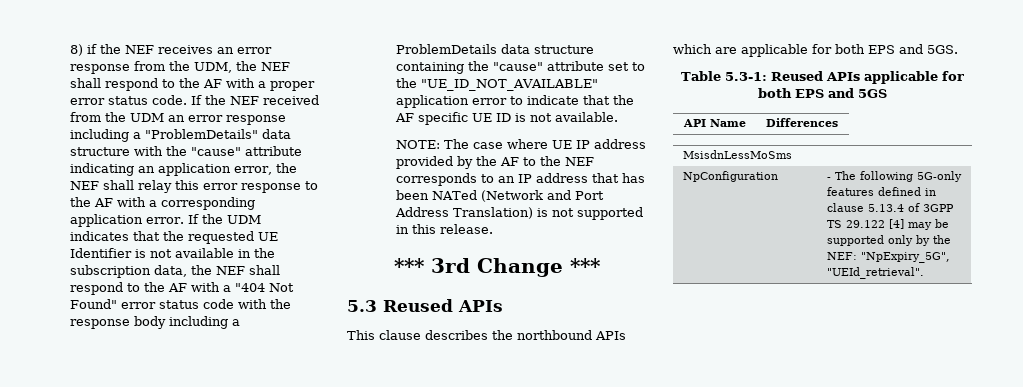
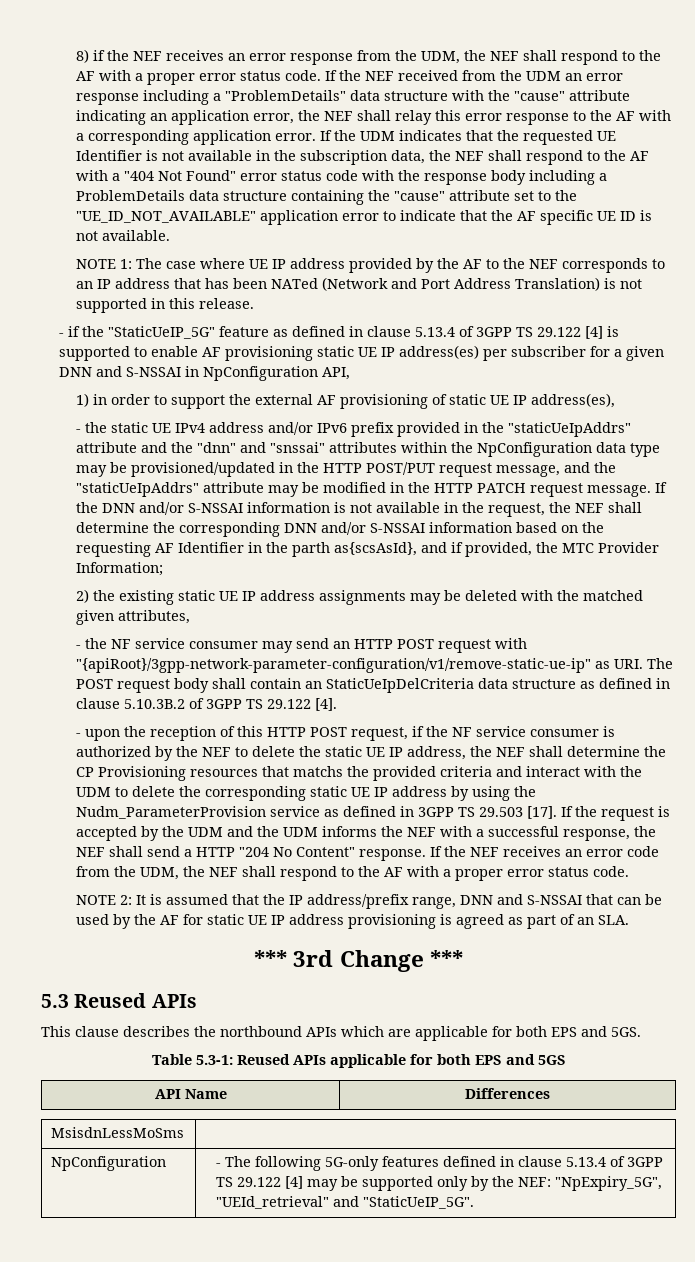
[395,140,440,149] NOTE: -> [76,259,133,269] NOTE 1:
(493, 229) none -> [58,326,619,339] [58,345,664,361] [58,366,350,381] [76,393,616,409] [76,422,632,437] [76,442,661,457] [76,462,617,477] [76,482,668,497] [76,502,643,517] [76,522,605,537] [76,542,660,557] [76,562,164,576] [76,589,644,605] [76,610,191,625] [76,638,528,653] [76,658,674,673] [76,678,671,693] [76,698,338,711] [76,726,616,741] [76,746,667,761] [76,766,643,781] [76,786,537,801] [76,806,671,821] [76,826,657,841] [76,846,660,861] [76,866,630,881] [76,894,663,909] [76,914,630,929] // - if the "StaticUeIP_5G" feature as defined in clause 5.13.4 of 3GPP TS 29.122 [4] is supported to enable AF provisioning static UE IP address(es) per subscriber for a given DNN and S-NSSAI in NpConfiguration API, // 1) in order to support the external AF provisioning of static UE IP address(es), // - the static UE IPv4 address and/or IPv6 prefix provided in the "staticUeIpAddrs" attribute and the "dnn" and "snssai" attributes within the NpConfiguration data type may be provisioned/updated in the HTTP POST/PUT request message, and the "staticUeIpAddrs" attribute may be modified in the HTTP PATCH request message. If the DNN and/or S-NSSAI information is not available in the request, the NEF shall determine the corresponding DNN and/or S-NSSAI information based on the requesting AF Identifier in the parth as{scsAsId}, and if provided, the MTC Provider Information; // 2) the existing static UE IP address assignments may be deleted with the matched given attributes, // - the NF service consumer may send an HTTP POST request with "{apiRoot}/3gpp-network-parameter-configuration/v1/remove-static-ue-ip" as URI. The POST request body shall contain an StaticUeIpDelCriteria data structure as defined in clause 5.10.3B.2 of 3GPP TS 29.122 [4]. // - upon the reception of this HTTP POST request, if the NF service consumer is authorized by the NEF to delete the static UE IP address, the NEF shall determine the CP Provisioning resources that matchs the provided criteria and interact with the UDM to delete the corresponding static UE IP address by using the Nudm_ParameterProvision service as defined in 3GPP TS 29.503 [17]. If the request is accepted by the UDM and the UDM informs the NEF with a successful response, the NEF shall send a HTTP "204 No Content" response. If the NEF receives an error code from the UDM, the NEF shall respond to the AF with a proper error status code. // NOTE 2: It is assumed that the IP address/prefix range, DNN and S-NSSAI that can be used by the AF for static UE IP address provisioning is agreed as part of an SLA.
[826,267,924,279] "UEId_retrieval". -> [215,1196,474,1209] "UEId_retrieval" and "StaticUeIP_5G".

